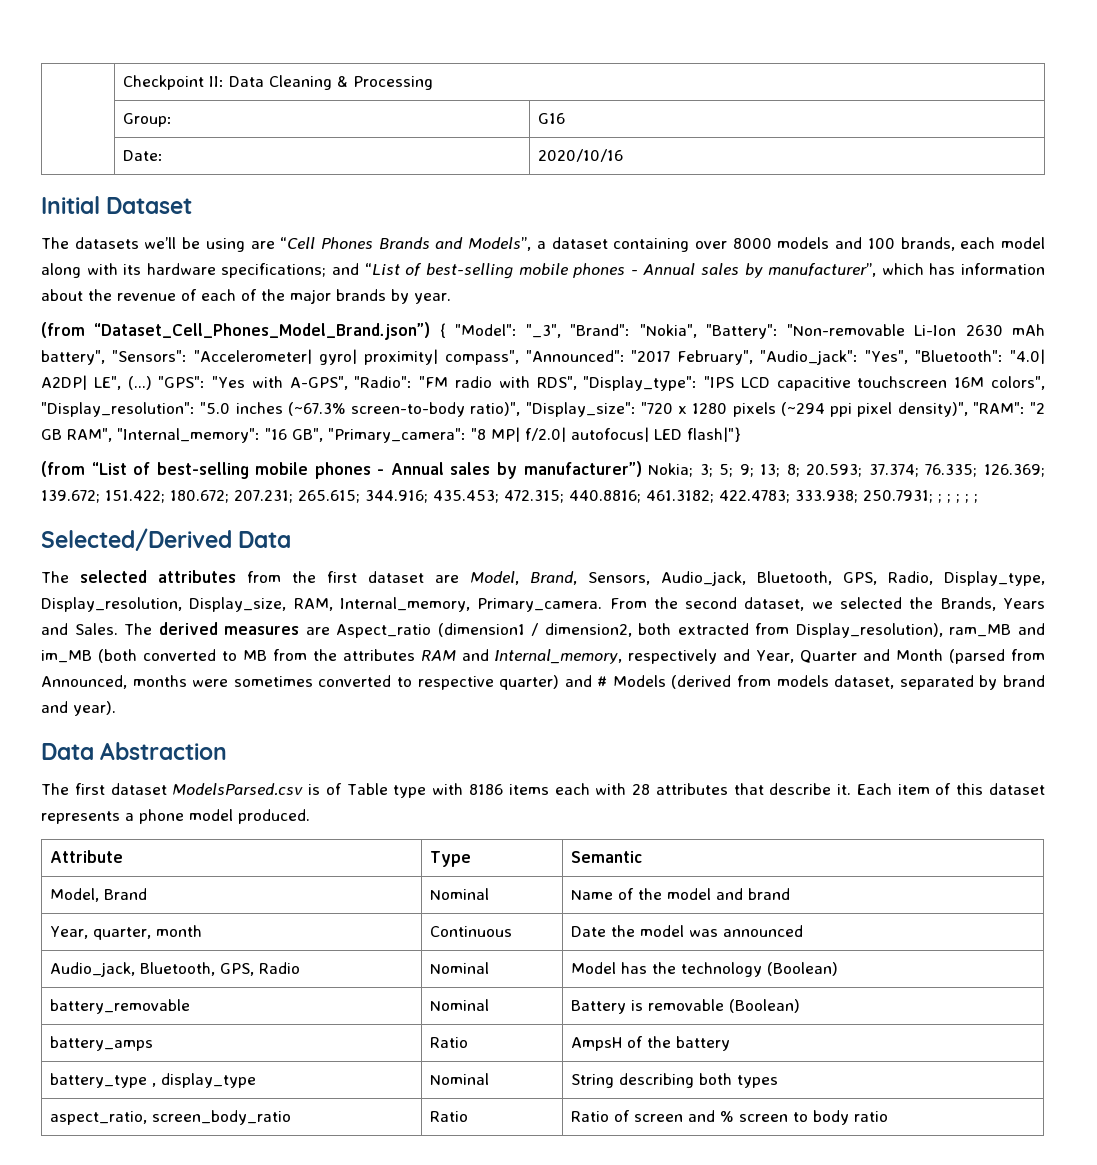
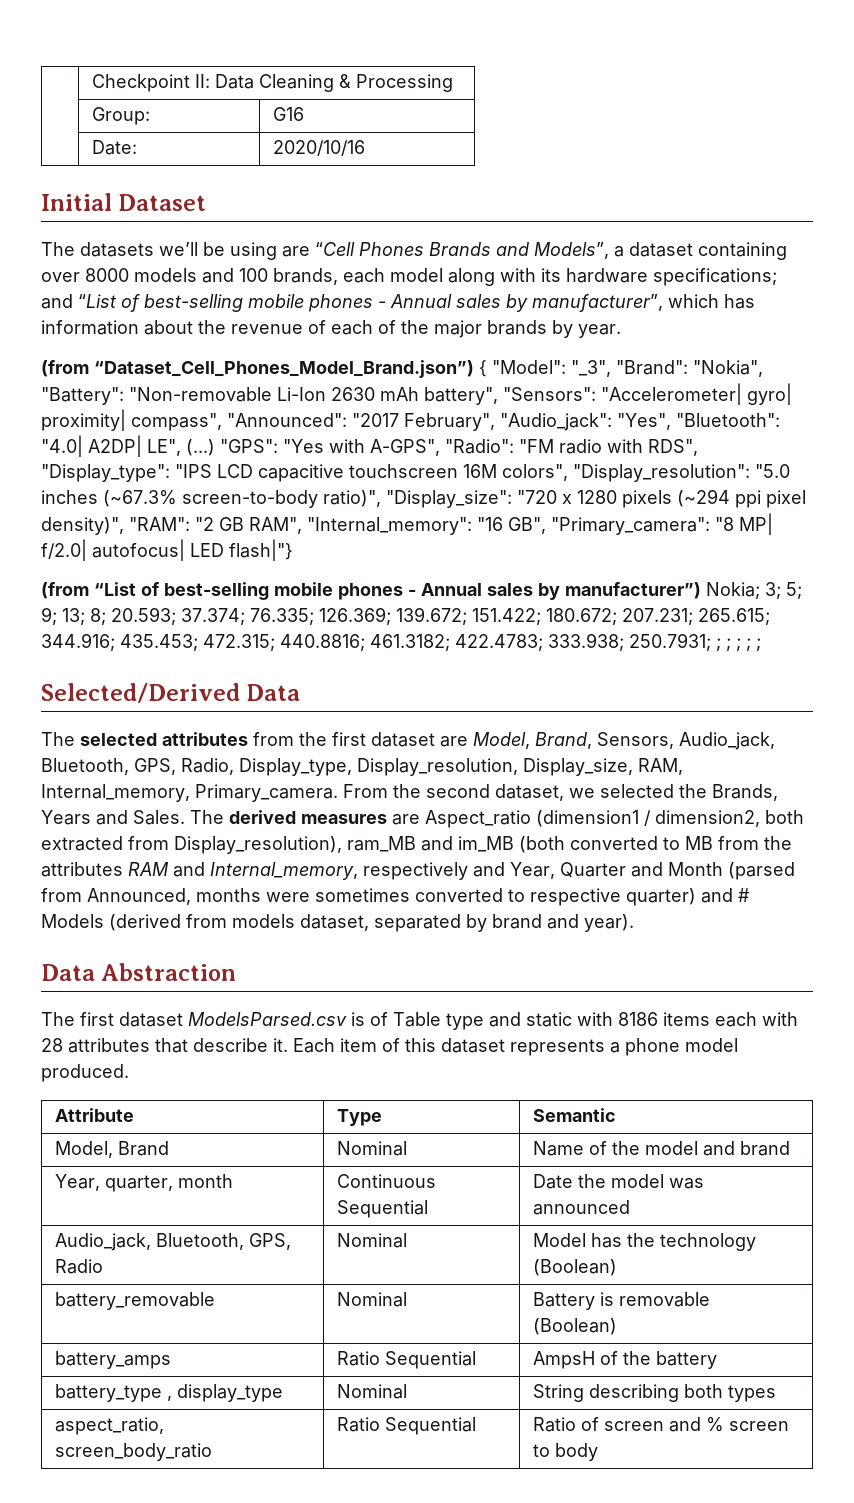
(427, 791) none -> [489,1012,572,1027] and static
(512, 931) none -> [337,1200,429,1218] Sequential
(468, 1042) none -> [385,1351,477,1369] Sequential
(468, 1116) none -> [385,1417,477,1435] Sequential
[853,1111,888,1122] ratio -> (599, 1452) none

